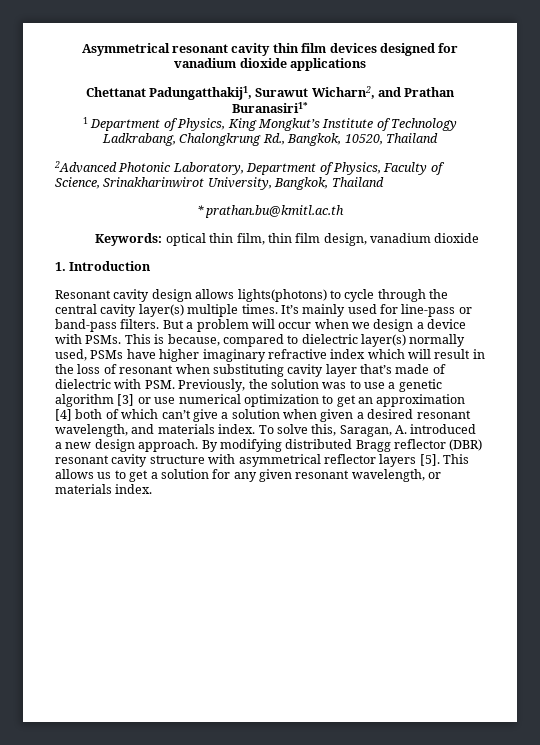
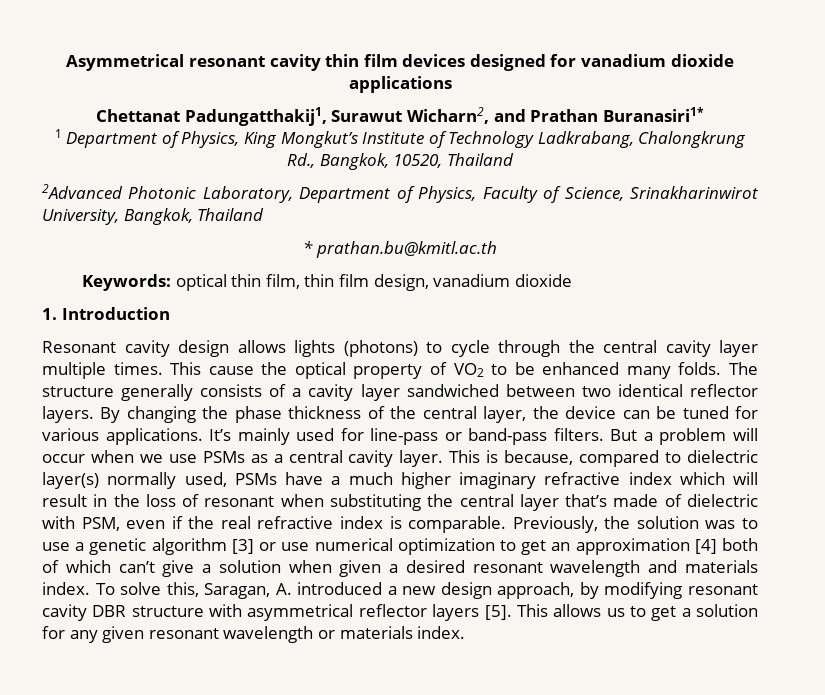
[237,289,327,302] lights(photons) -> [294,340,418,357] lights (photons)
[138,304,184,317] layer(s) -> [719,340,758,357] layer
(278, 309) none -> [170,362,758,379] [42,384,758,401] [42,406,758,423] [42,428,203,445] This cause the optical property of VO2 to be enhanced many folds. The structure generally consists of a cavity layer sandwiched between two identical reflector layers. By changing the phase thickness of the central layer, the device can be tuned for various applications.
[373,319,467,332] [55,334,122,344] design a device with PSMs. -> [168,450,444,467] use PSMs as a central cavity layer.
(156, 354) none -> [331,472,393,485] a much
[287,364,324,377] cavity -> [427,494,514,507] the central
[144,380,175,389] PSM. -> [81,516,507,533] PSM, even if the real refractive index is comparable.
[55,424,128,437] wavelength, -> [550,560,641,577] wavelength
[138,439,483,452] [55,454,148,467] approach. By modifying distributed Bragg reflector (DBR) resonant cavity -> [497,582,758,599] [42,604,127,621] approach, by modifying resonant cavity DBR
[351,469,425,482] wavelength, -> [223,626,314,643] wavelength

